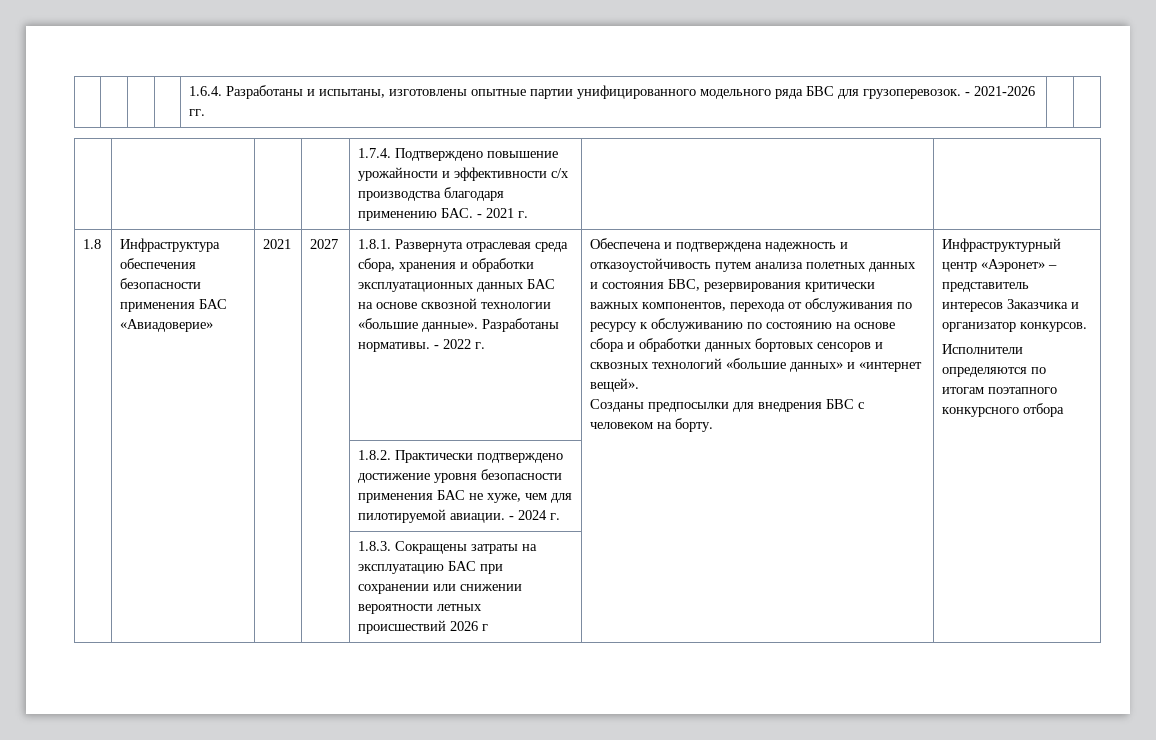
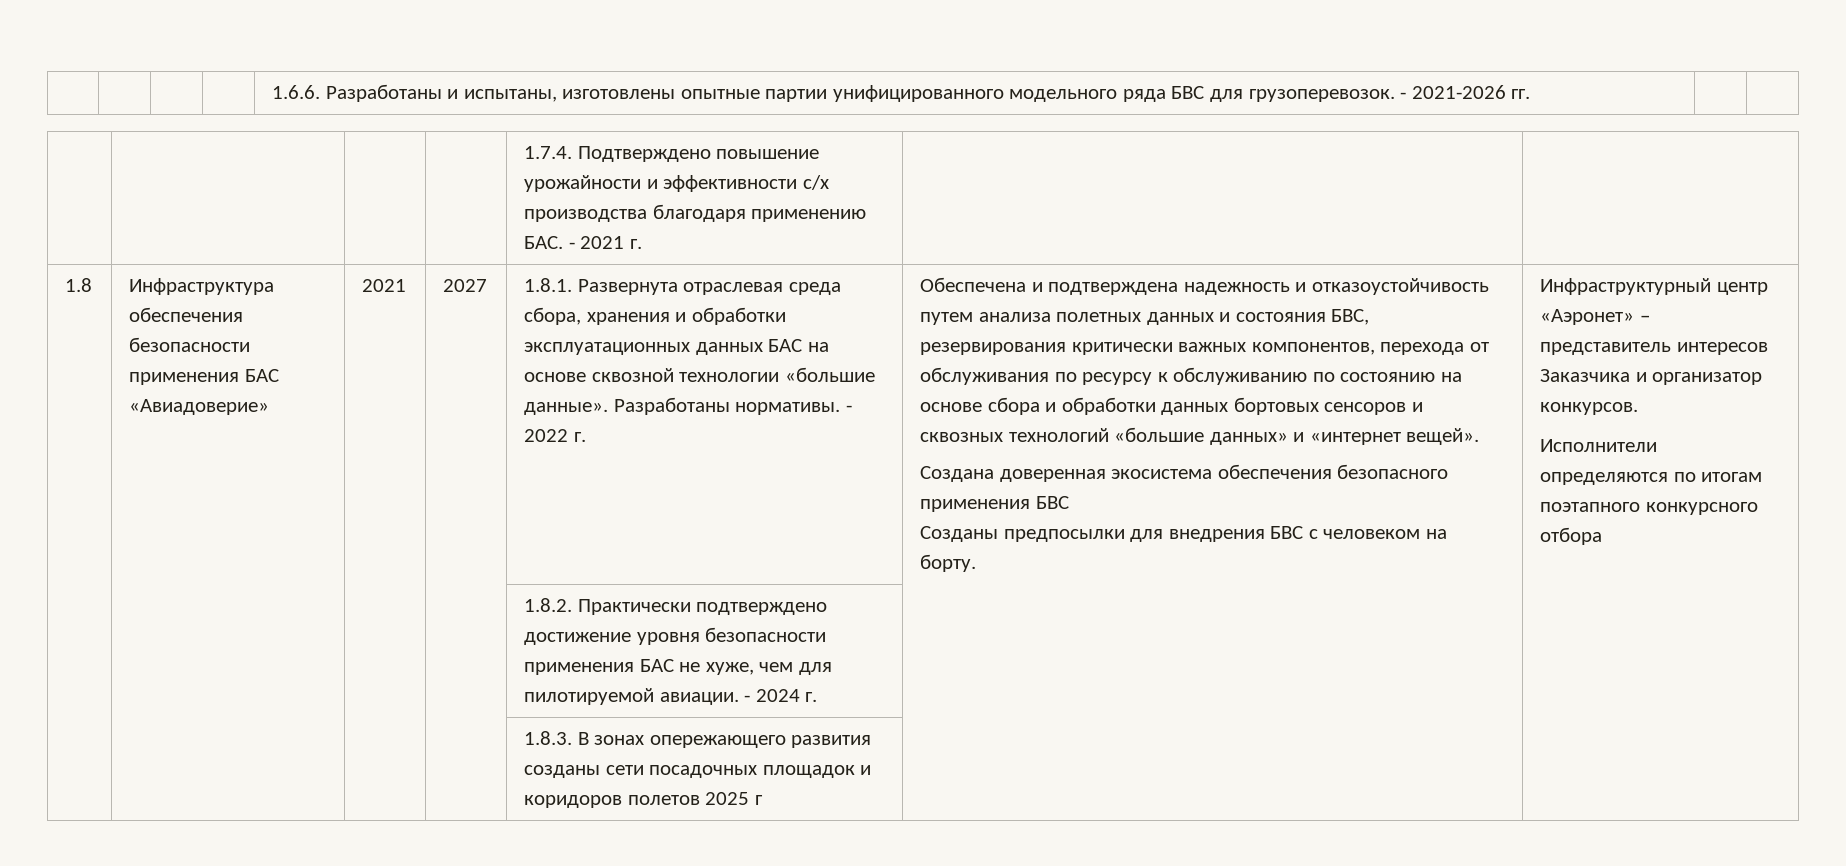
[189,86,223,96] | | | | 1.6.4. -> [272,85,321,99] | | | | 1.6.6.
(640, 385) none -> [920,464,1449,482] [920,496,1069,512] // Создана доверенная экосистема обеспечения безопасного применения БВС
[395,541,538,554] [358,561,504,574] [358,584,523,594] [358,604,483,614] [358,620,479,634] Сокращены затраты на эксплуатацию БАС при сохранении или снижении вероятности летных происшествий 2026 -> [577,732,872,748] [524,765,872,778] [524,792,750,808] В зонах опережающего развития созданы сети посадочных площадок и коридоров полетов 2025

